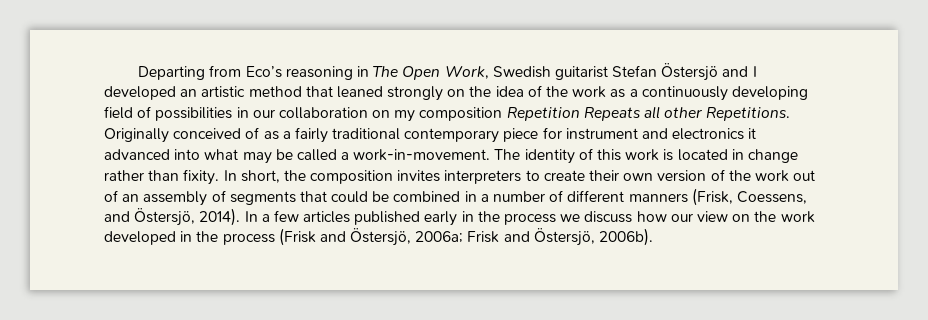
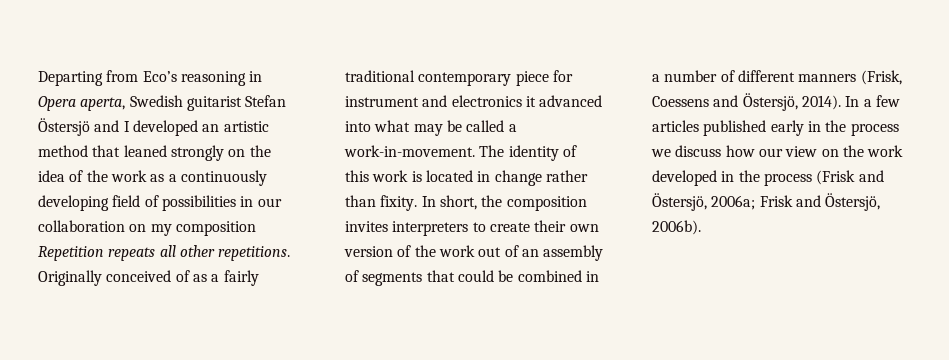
[373,66,489,80] The Open Work, -> [38,96,126,111] Opera aperta,
[583,107,641,121] Repeats -> [108,247,156,261] repeats
[706,107,791,121] Repetitions. -> [218,246,291,261] repetitions.
[736,191,807,204] Coessens, -> [652,96,709,107] Coessens

